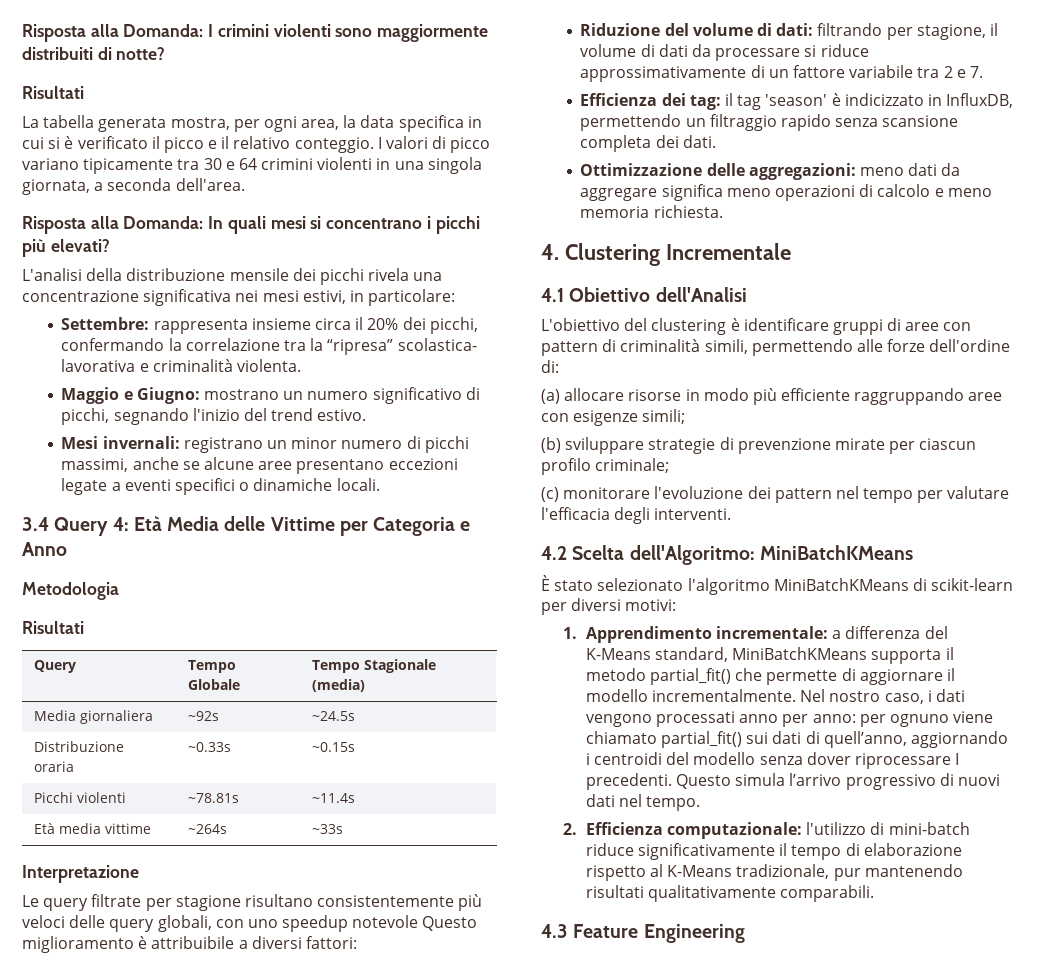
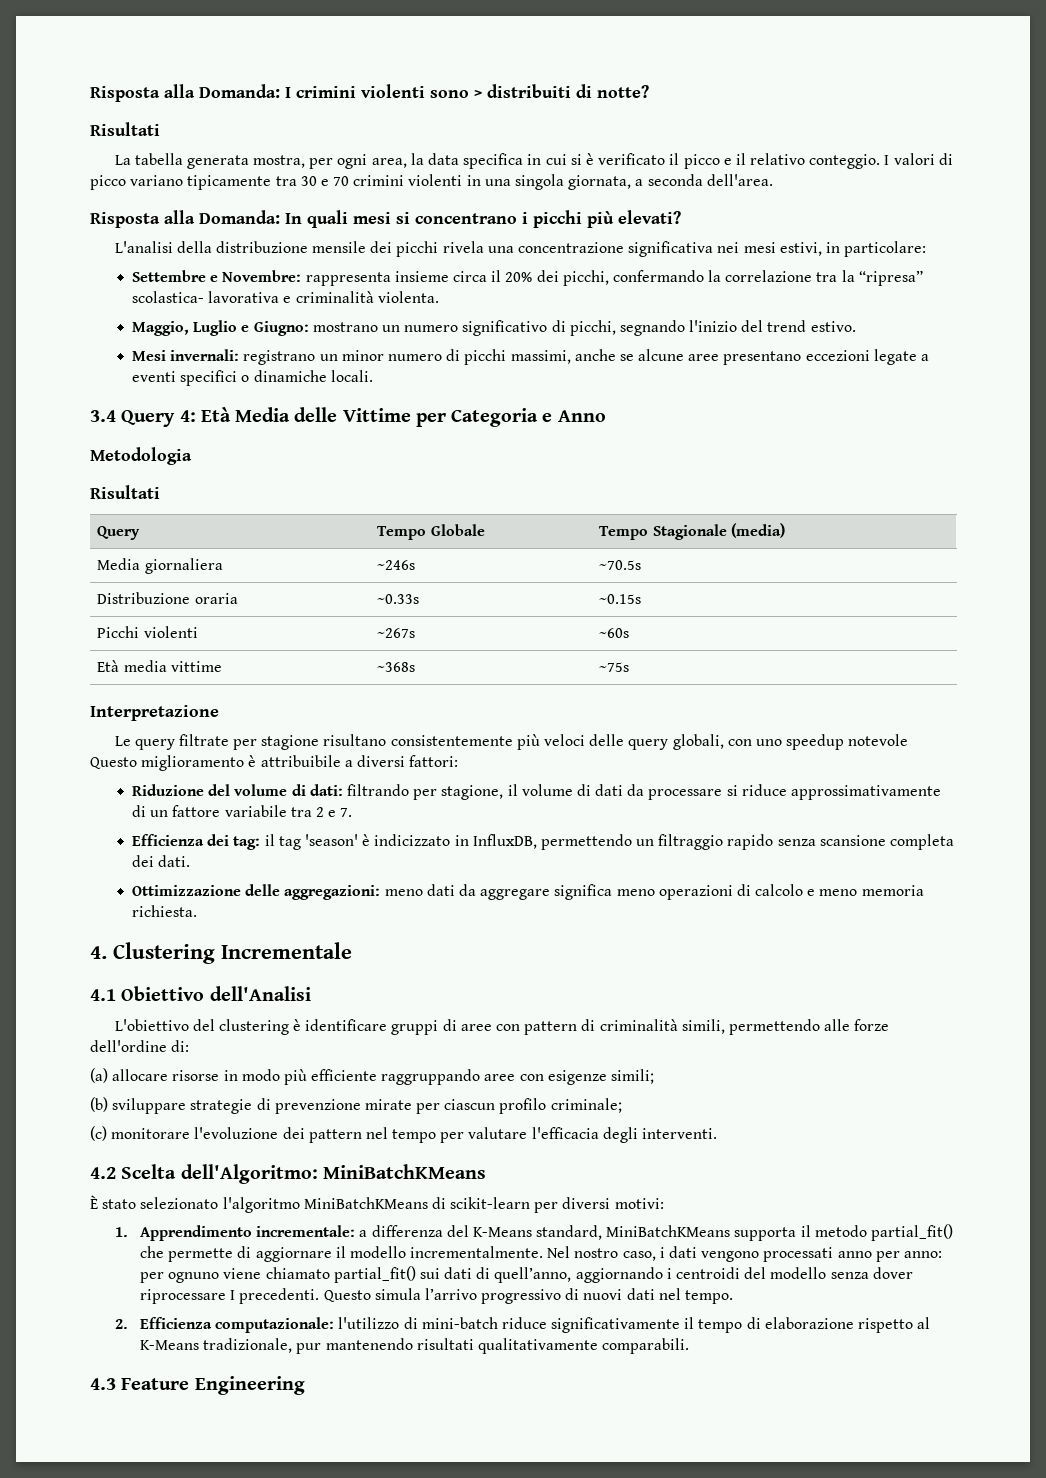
[377,24,489,42] maggiormente -> [474,90,482,98] >
[238,158,257,170] 64 -> [333,176,350,186] 70
[61,317,150,330] Settembre: -> [132,270,302,282] Settembre e Novembre:
[61,387,120,404] Maggio -> [132,320,238,336] Maggio, Luglio
[187,711,219,721] [311,711,355,721] ~92s | ~24.5s -> [377,560,416,570] [599,560,642,570] ~246s | ~70.5s
[187,793,239,803] [311,793,355,803] ~78.81s | ~11.4s -> [377,628,416,638] [599,628,630,638] ~267s | ~60s
[187,824,227,834] [311,824,343,834] ~264s | ~33s -> [377,662,416,672] [599,662,630,672] ~368s | ~75s

